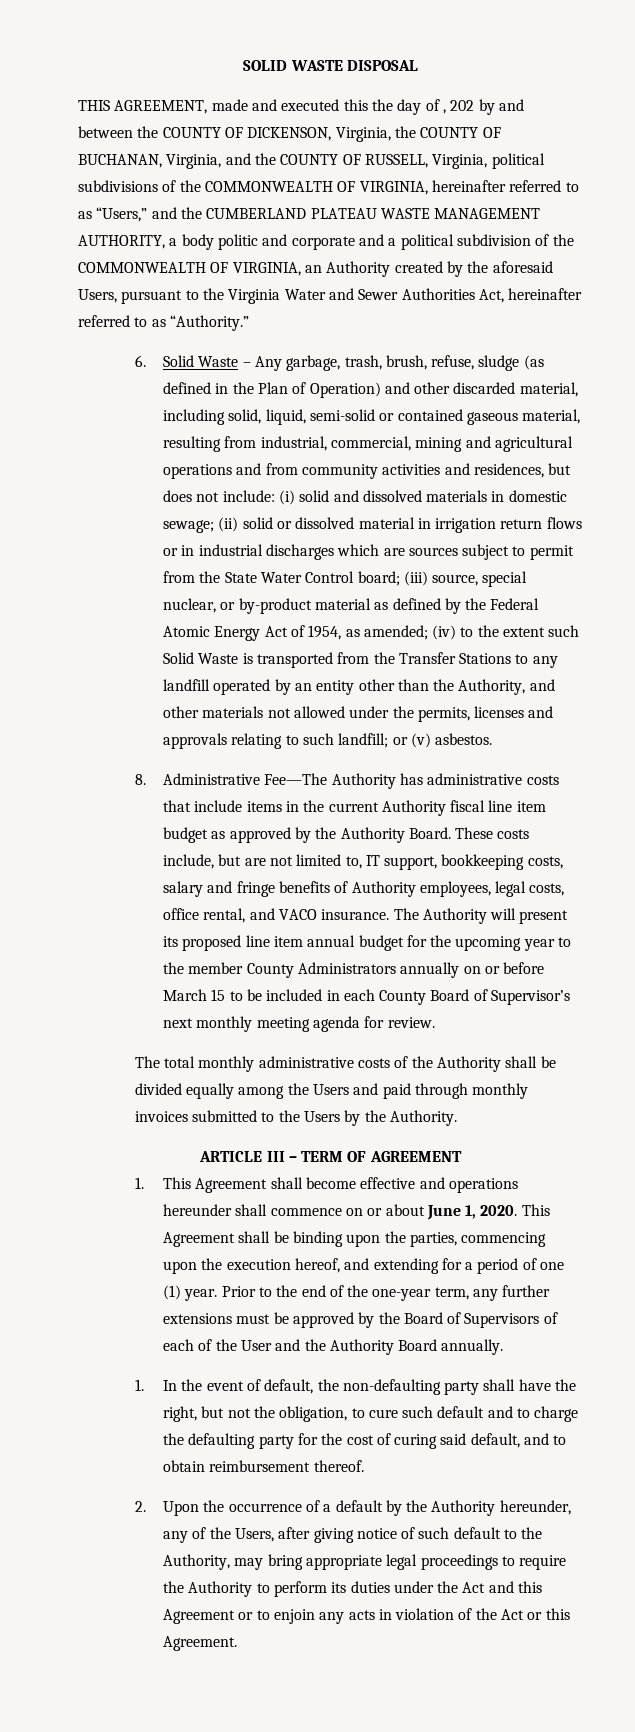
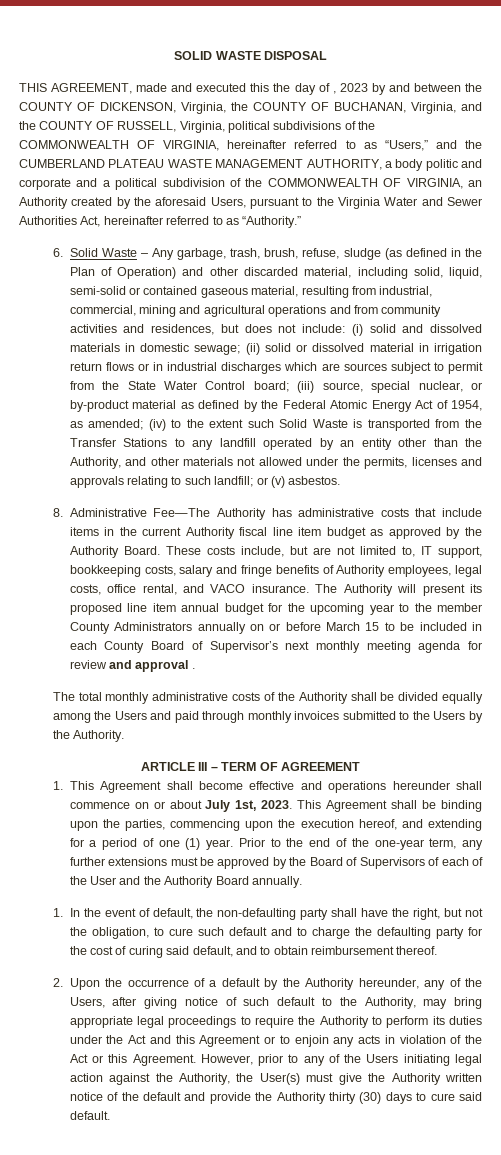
[450,100,475,111] 202 -> [339,83,368,92] 2023
[387,1017,435,1028] review. -> [69,660,195,672] review and approval .
[426,1205,518,1220] June 1, 2020. -> [205,800,293,812] July 1st, 2023.
(237, 1643) none -> [200,1054,483,1066] [69,1073,483,1085] [69,1092,482,1104] [69,1111,110,1120] However, prior to any of the Users initiating legal action against the Authority, the User(s) must give the Authority written notice of the default and provide the Authority thirty (30) days to cure said default.

